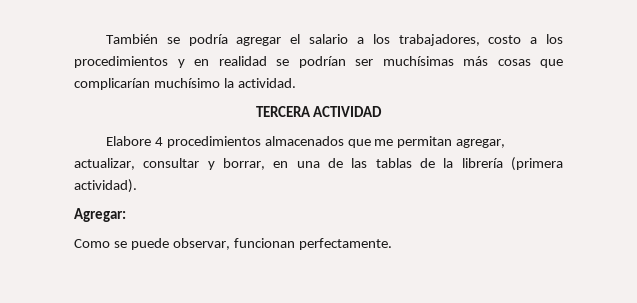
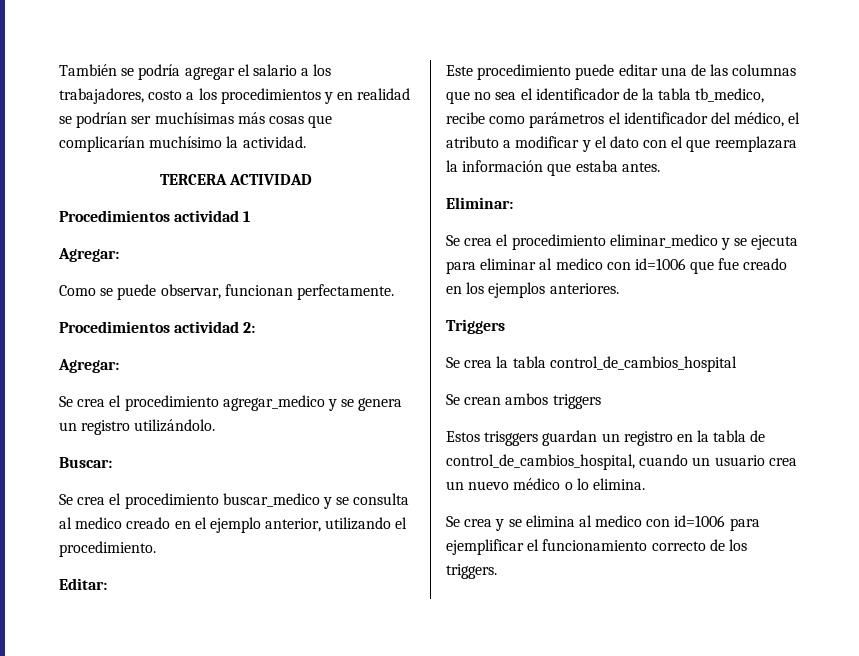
[105,136,506,148] [74,157,563,171] [74,179,137,193] Elabore 4 procedimientos almacenados que me permitan agregar, actualizar, consultar y borrar, en una de las tablas de la librería (primera actividad). -> [59,210,251,222] Procedimientos actividad 1
(392, 244) none -> [59,321,256,333] [58,359,119,373] [59,395,403,411] [59,419,216,435] [59,457,112,468] [59,493,410,509] [59,517,408,533] [59,541,156,557] [59,578,107,590] [446,64,797,80] [446,88,765,104] [446,112,801,128] [446,136,797,152] [446,160,660,176] [446,197,513,209] [446,234,799,250] [446,258,788,274] [446,282,619,298] [446,319,505,334] [446,356,737,372] [446,393,601,409] [446,430,766,446] [446,454,797,470] [446,478,645,490] [446,515,760,531] [446,539,747,555] [446,564,497,579] // Procedimientos actividad 2: // Agregar: // Se crea el procedimiento agregar_medico y se genera un registro utilizándolo. // Buscar: // Se crea el procedimiento buscar_medico y se consulta al medico creado en el ejemplo anterior, utilizando el procedimiento. // Editar: // Este procedimiento puede editar una de las columnas que no sea el identificador de la tabla tb_medico, recibe como parámetros el identificador del médico, el atributo a modificar y el dato con el que reemplazara la información que estaba antes. // Eliminar: // Se crea el procedimiento eliminar_medico y se ejecuta para eliminar al medico con id=1006 que fue creado en los ejemplos anteriores. // Triggers // Se crea la tabla control_de_cambios_hospital // Se crean ambos triggers // Estos trisggers guardan un registro en la tabla de control_de_cambios_hospital, cuando un usuario crea un nuevo médico o lo elimina. // Se crea y se elimina al medico con id=1006 para ejemplificar el funcionamiento correcto de los triggers.

